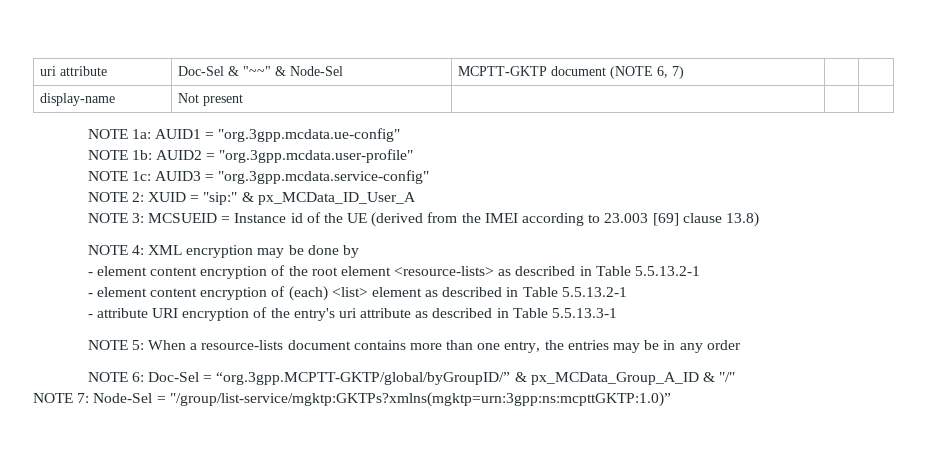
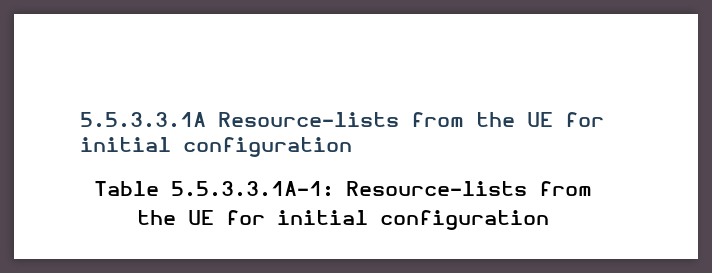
[40,66,108,76] [178,66,344,76] [458,66,685,79] [40,93,116,106] [178,93,244,106] [87,128,401,142] [87,149,414,163] [87,170,430,184] [87,192,416,205] [87,212,759,227] [87,245,359,258] [87,265,701,279] [87,286,627,301] [87,307,618,321] [87,340,741,353] [87,372,736,385] [33,392,671,407] uri attribute | Doc-Sel & "~~" & Node-Sel | MCPTT-GKTP document (NOTE 6, 7) | | // display-name | Not present | | | // NOTE 1a: AUID1 = "org.3gpp.mcdata.ue-config" // NOTE 1b: AUID2 = "org.3gpp.mcdata.user-profile" // NOTE 1c: AUID3 = "org.3gpp.mcdata.service-config" // NOTE 2: XUID = "sip:" & px_MCData_ID_User_A // NOTE 3: MCSUEID = Instance id of the UE (derived from the IMEI according to 23.003 [69] clause 13.8) // NOTE 4: XML encryption may be done by // - element content encryption of the root element <resource-lists> as described in Table 5.5.13.2-1 // - element content encryption of (each) <list> element as described in Table 5.5.13.2-1 // - attribute URI encryption of the entry's uri attribute as described in Table 5.5.13.3-1 // NOTE 5: When a resource-lists document contains more than one entry, the entries may be in any order // NOTE 6: Doc-Sel = “org.3gpp.MCPTT-GKTP/global/byGroupID/” & px_MCData_Group_A_ID & "/" // NOTE 7: Node-Sel = "/group/list-service/mgktp:GKTPs?xmlns(mgktp=urn:3gpp:ns:mcpttGKTP:1.0)” -> [80,112,604,128] [80,137,352,157] [94,181,592,197] [137,210,549,230] 5.5.3.3.1A Resource-lists from the UE for initial configuration // Table 5.5.3.3.1A-1: Resource-lists from the UE for initial configuration

